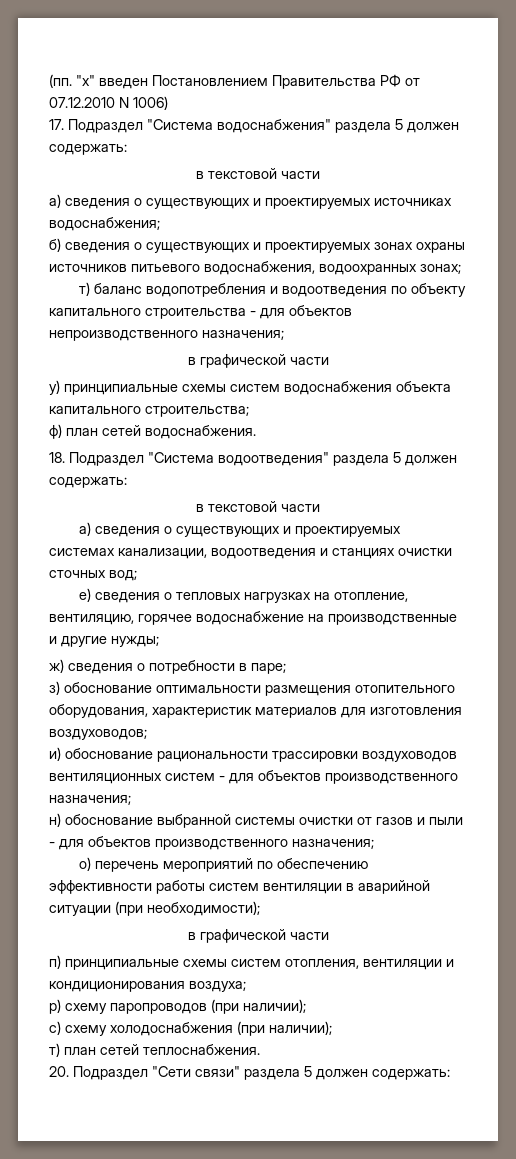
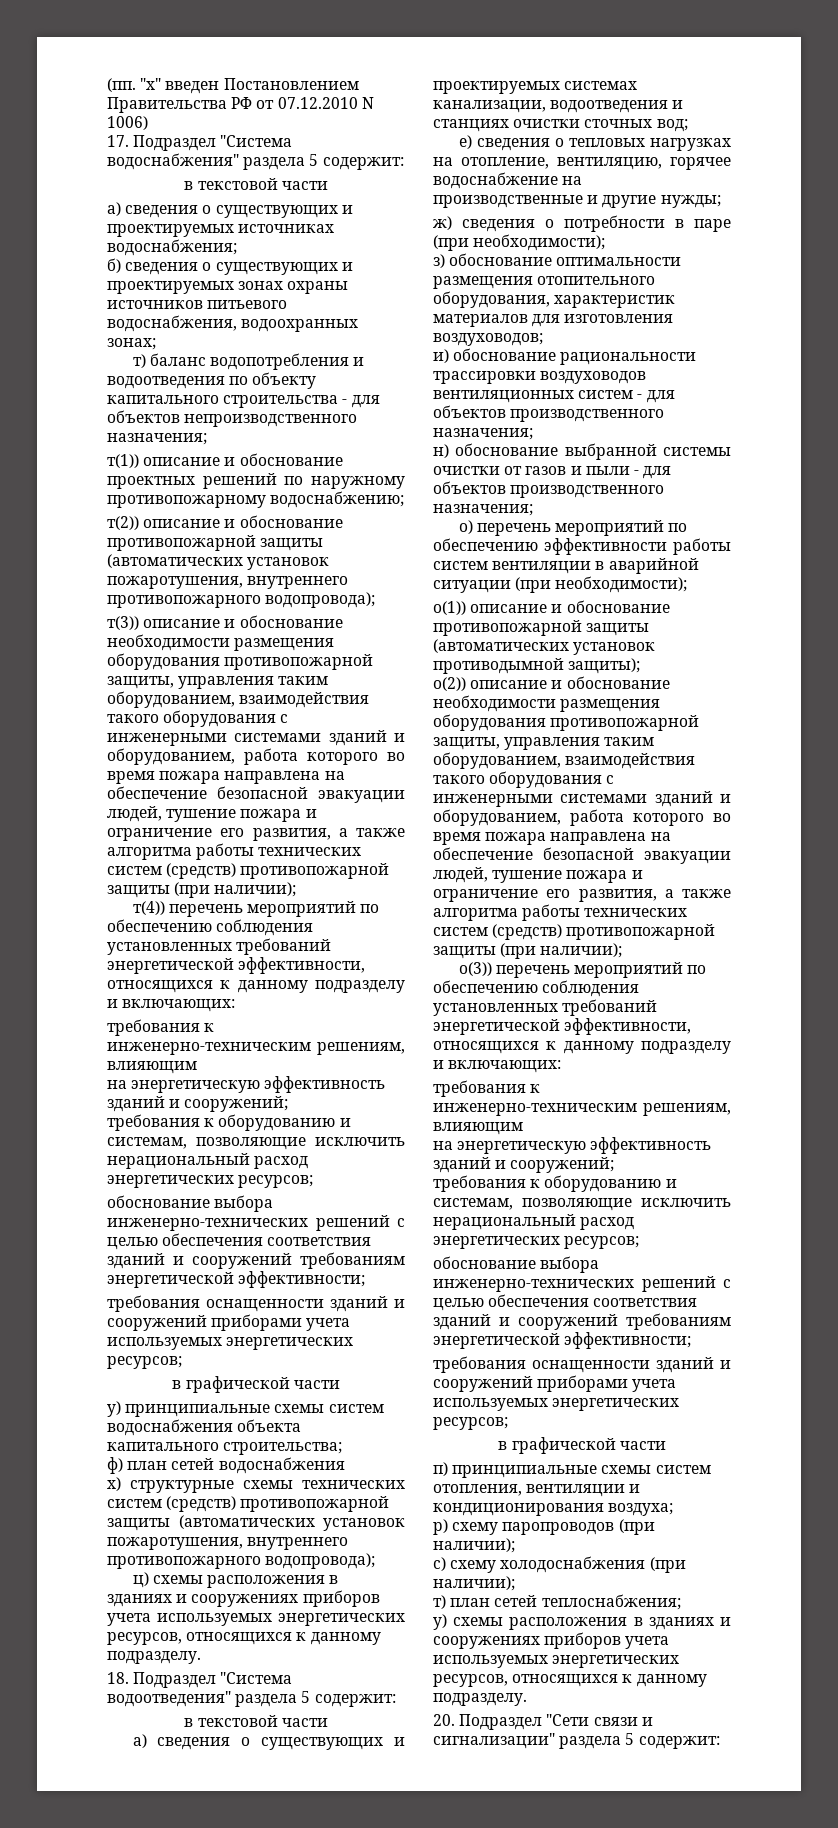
[407,122,459,133] [49,144,127,155] должен содержать: -> [322,157,404,170] содержит:
(284, 335) none -> [107,453,343,468] [107,473,405,489] [107,491,405,508] [107,515,343,530] [107,535,324,551] [107,554,330,570] [107,576,349,589] [107,592,376,608] [107,615,343,630] [107,634,335,651] [107,653,374,670] [107,676,329,689] [107,691,370,708] [107,710,289,727] [107,730,405,746] [107,748,405,765] [107,771,345,784] [107,786,405,803] [107,806,317,822] [107,828,405,841] [107,843,362,860] [107,863,390,879] [107,882,297,898] [132,901,380,917] [107,919,314,936] [107,938,332,955] [107,957,366,974] [107,980,405,993] [107,999,236,1012] [107,1019,215,1036] [107,1042,405,1055] [107,1061,197,1074] [107,1076,386,1093] [107,1096,289,1112] [107,1114,351,1131] [107,1137,405,1150] [107,1153,309,1169] [107,1175,314,1188] [107,1195,274,1212] [107,1215,405,1231] [107,1233,372,1250] [107,1252,405,1269] [107,1271,366,1288] [107,1295,405,1312] [107,1314,351,1331] [107,1337,354,1350] [107,1356,182,1369] // т(1)) описание и обоснование проектных решений по наружному противопожарному водоснабжению; // т(2)) описание и обоснование противопожарной защиты (автоматических установок пожаротушения, внутреннего противопожарного водопровода); // т(3)) описание и обоснование необходимости размещения оборудования противопожарной защиты, управления таким оборудованием, взаимодействия такого оборудования с инженерными системами зданий и оборудованием, работа которого во время пожара направлена на обеспечение безопасной эвакуации людей, тушение пожара и ограничение его развития, а также алгоритма работы технических систем (средств) противопожарной защиты (при наличии); // т(4)) перечень мероприятий по обеспечению соблюдения установленных требований энергетической эффективности, относящихся к данному подразделу и включающих: // требования к инженерно-техническим решениям, влияющим // на энергетическую эффективность зданий и сооружений; // требования к оборудованию и системам, позволяющие исключить нерациональный расход энергетических ресурсов; // обоснование выбора инженерно-технических решений с целью обеспечения соответствия зданий и сооружений требованиям энергетической эффективности; // требования оснащенности зданий и сооружений приборами учета используемых энергетических ресурсов;
[145,425,256,439] водоснабжения. -> [218,1457,345,1474] [107,1477,405,1493] [107,1496,390,1512] [107,1515,405,1531] [107,1537,349,1550] [107,1553,376,1569] [132,1572,339,1588] [107,1590,380,1607] [107,1613,405,1626] [107,1632,381,1645] [107,1651,201,1664] водоснабжения // х) структурные схемы технических систем (средств) противопожарной защиты (автоматических установок пожаротушения, внутреннего противопожарного водопровода); // ц) схемы расположения в зданиях и сооружениях приборов учета используемых энергетических ресурсов, относящихся к данному подразделу.
[405,455,457,466] [49,477,127,488] должен содержать: -> [314,1694,396,1707] содержит:
[251,663,286,674] паре; -> [694,219,731,232] [433,234,606,251] паре (при необходимости);
(260, 908) none -> [433,600,670,615] [433,620,650,636] [433,639,656,655] [433,658,641,674] [433,676,670,691] [433,695,661,712] [433,714,700,731] [433,737,655,750] [433,752,696,769] [433,771,615,788] [433,791,731,807] [433,809,731,826] [433,832,671,845] [433,847,731,864] [433,867,643,883] [433,889,731,902] [433,904,688,921] [433,924,716,940] [433,943,623,959] [458,962,707,978] [433,980,640,997] [433,999,658,1016] [433,1018,692,1035] [433,1041,731,1054] [433,1060,562,1073] [433,1080,541,1097] [433,1103,731,1116] [433,1122,523,1135] [433,1137,712,1154] [433,1157,615,1173] [433,1175,677,1192] [433,1198,731,1211] [433,1214,635,1230] [433,1236,640,1249] [433,1256,600,1273] [433,1276,731,1292] [433,1294,698,1311] [433,1313,731,1330] [433,1332,692,1349] [433,1356,731,1373] [433,1375,677,1392] [433,1398,680,1411] [433,1417,508,1430] // о(1)) описание и обоснование противопожарной защиты (автоматических установок противодымной защиты); // о(2)) описание и обоснование необходимости размещения оборудования противопожарной защиты, управления таким оборудованием, взаимодействия такого оборудования с инженерными системами зданий и оборудованием, работа которого во время пожара направлена на обеспечение безопасной эвакуации людей, тушение пожара и ограничение его развития, а также алгоритма работы технических систем (средств) противопожарной защиты (при наличии); // о(3)) перечень мероприятий по обеспечению соблюдения установленных требований энергетической эффективности, относящихся к данному подразделу и включающих: // требования к инженерно-техническим решениям, влияющим // на энергетическую эффективность зданий и сооружений; // требования к оборудованию и системам, позволяющие исключить нерациональный расход энергетических ресурсов; // обоснование выбора инженерно-технических решений с целью обеспечения соответствия зданий и сооружений требованиям энергетической эффективности; // требования оснащенности зданий и сооружений приборами учета используемых энергетических ресурсов;
[143,1044,260,1055] [49,1066,450,1080] теплоснабжения. // 20. Подраздел "Сети связи" раздела 5 должен содержать: -> [541,1594,681,1610] [433,1614,731,1630] [433,1632,670,1649] [433,1655,680,1668] [433,1674,707,1687] [433,1693,527,1706] [433,1714,653,1730] [433,1733,720,1749] теплоснабжения; // у) схемы расположения в зданиях и сооружениях приборов учета используемых энергетических ресурсов, относящихся к данному подразделу. // 20. Подраздел "Сети связи и сигнализации" раздела 5 содержит:

